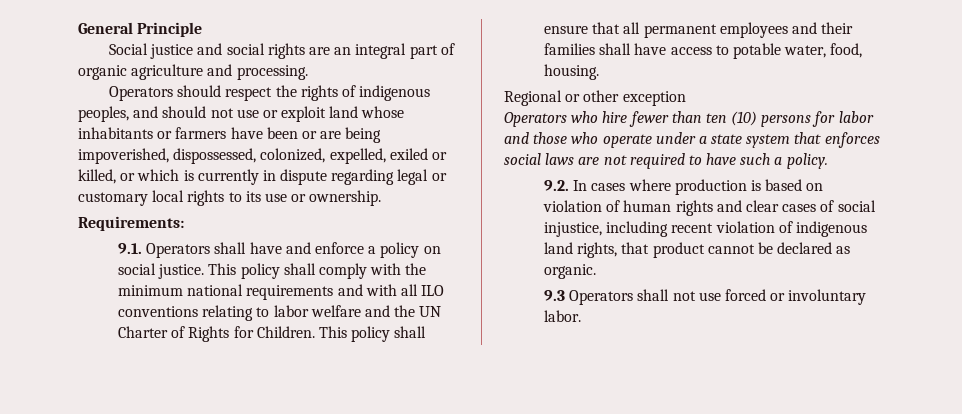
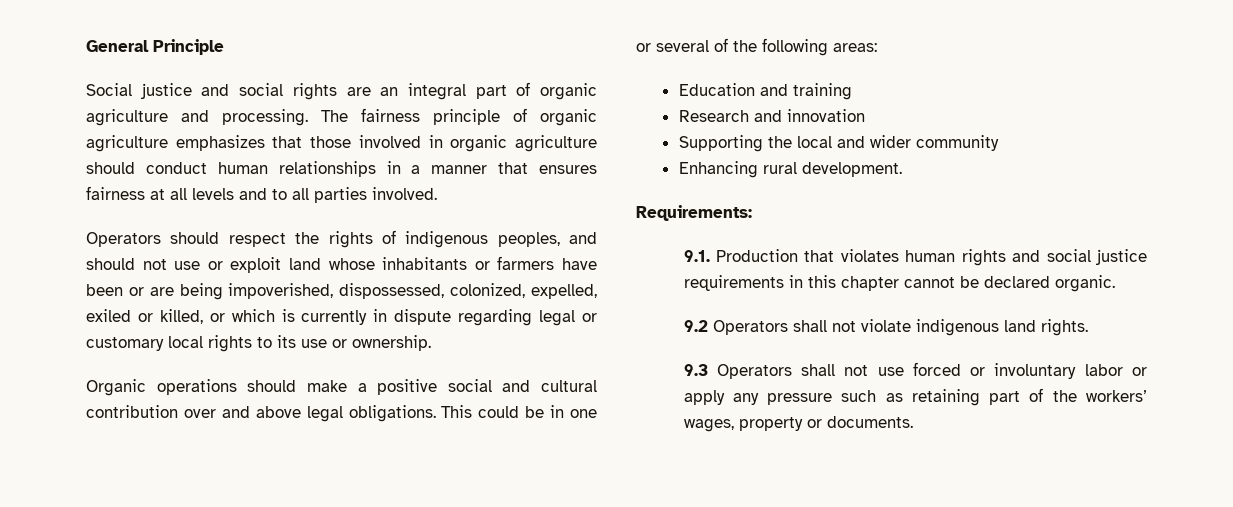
(308, 72) none -> [321,108,597,126] [86,135,597,152] [86,161,597,177] [86,186,437,203] The fairness principle of organic agriculture emphasizes that those involved in organic agriculture should conduct human relationships in a manner that ensures fairness at all levels and to all parties involved.
[78,216,184,231] [118,242,441,258] [118,263,427,279] [118,284,445,300] [118,305,442,321] [118,326,427,342] [544,22,854,38] [544,43,863,59] [544,64,600,80] [504,90,686,106] [504,111,874,127] [504,132,880,148] [504,153,828,169] [544,179,824,195] [543,200,876,216] [544,221,868,237] [544,242,705,258] Requirements: // 9.1. Operators shall have and enforce a policy on social justice. This policy shall comply with the minimum national requirements and with all ILO conventions relating to labor welfare and the UN Charter of Rights for Children. This policy shall ensure that all permanent employees and their families shall have access to potable water, food, housing. // Regional or other exception // Operators who hire fewer than ten (10) persons for labor and those who operate under a state system that enforces social laws are not required to have such a policy. // 9.2. In cases where production is based on violation of human rights and clear cases of social injustice, including recent violation of indigenous land rights, that product -> [86,379,597,396] [86,405,597,422] [636,38,877,56] [678,83,852,100] [678,109,865,122] [678,135,999,152] [678,161,902,178] [636,205,752,221] [683,249,1147,266] [683,275,899,291] Organic operations should make a positive social and cultural contribution over and above legal obligations. This could be in one or several of the following areas: // Education and training // Research and innovation // Supporting the local and wider community // Enhancing rural development. // Requirements: // 9.1. Production that violates human rights and social justice requirements in this chapter
[836,246,851,254] as -> (1050, 282) none
(597, 271) none -> [683,319,1088,336] // 9.2 Operators shall not violate indigenous land rights.
[544,310,582,322] labor. -> [1084,364,1147,376] [683,388,1147,406] [683,416,913,432] labor or apply any pressure such as retaining part of the workers’ wages, property or documents.

